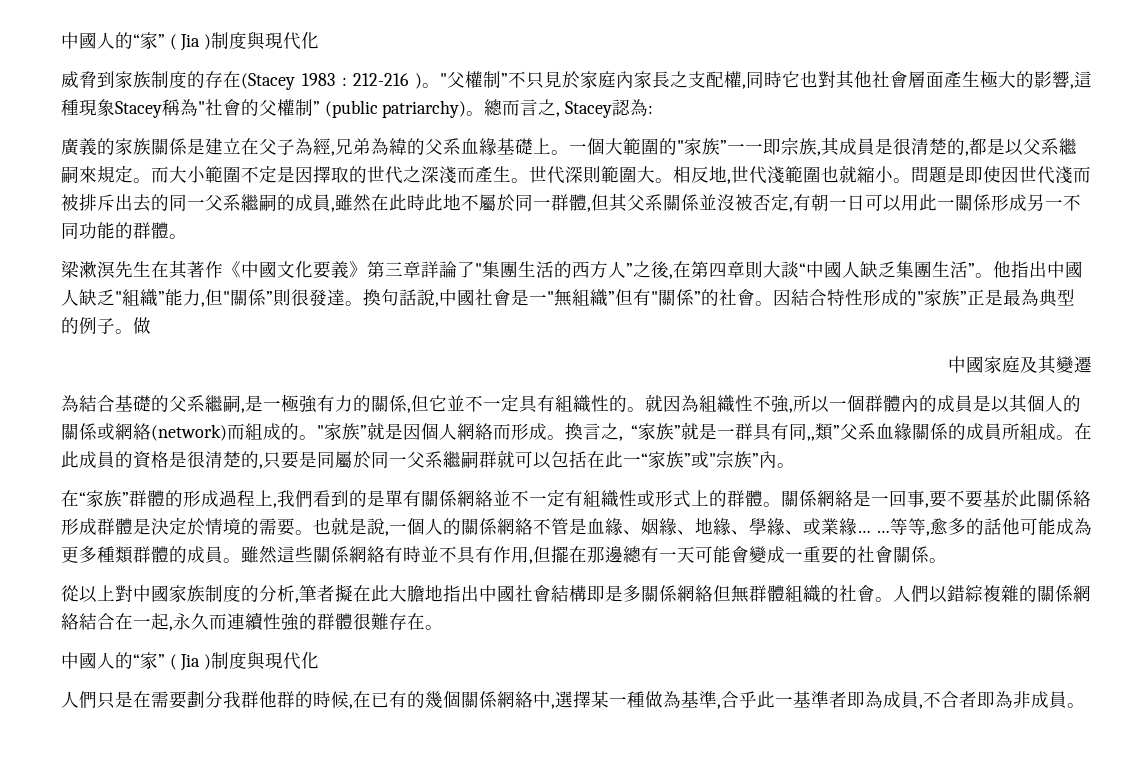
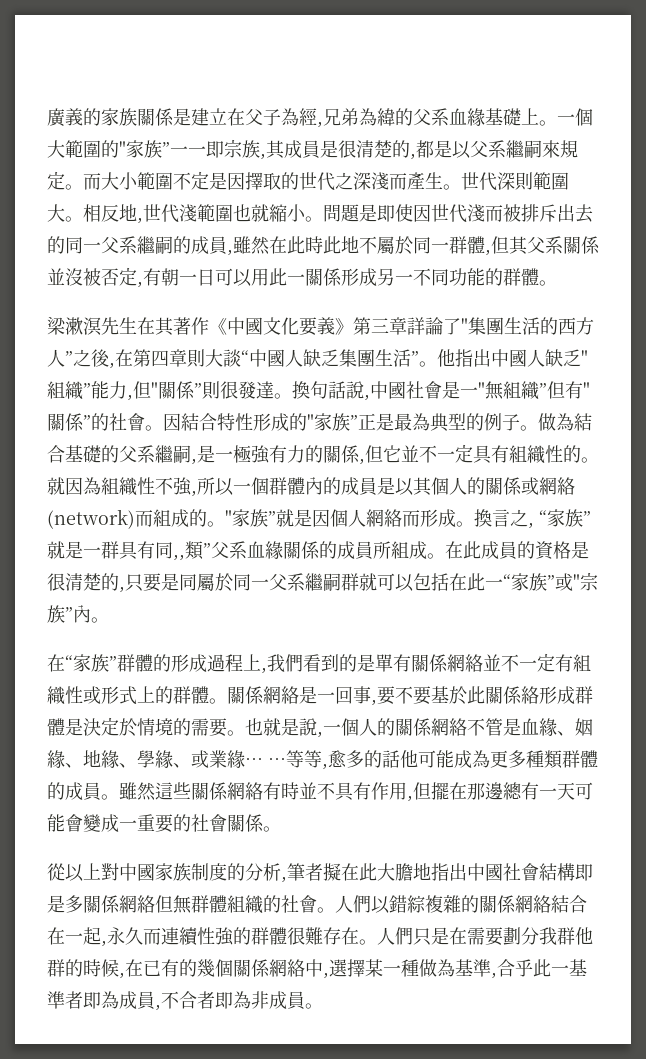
[61,31,320,51] [61,70,1092,90] [61,99,654,118] 中國人的“家” ( Jia )制度與現代化 // 威脅到家族制度的存在(Stacey 1983 : 212-216 )。"父權制”不只見於家庭內家長之支配權,同時它也對其他社會層面產生極大的影響,這種現象Stacey稱為"社會的父權制” (public patriarchy)。總而言之, Stacey認為: // -> (47, 117) none
[948,355,1092,374] // 中國家庭及其變遷 // -> (556, 422) none
[61,651,320,671] // 中國人的“家” ( Jia )制度與現代化 // -> (377, 942) none

